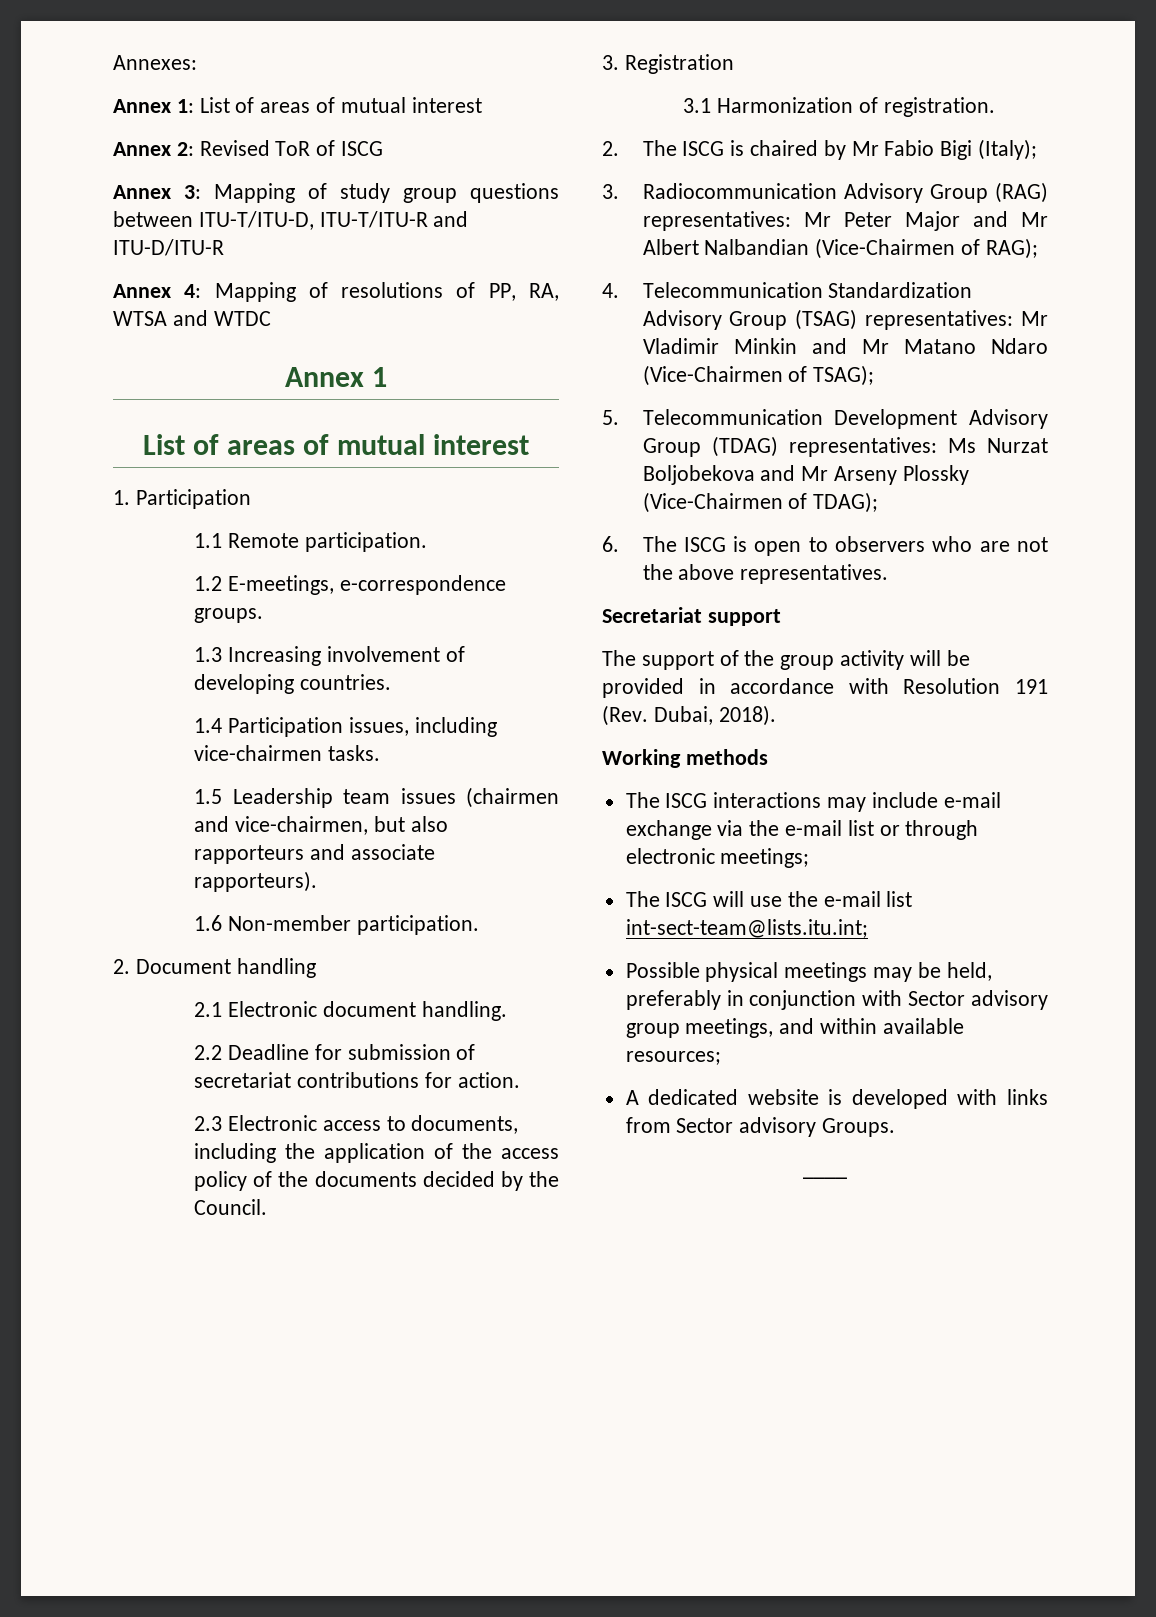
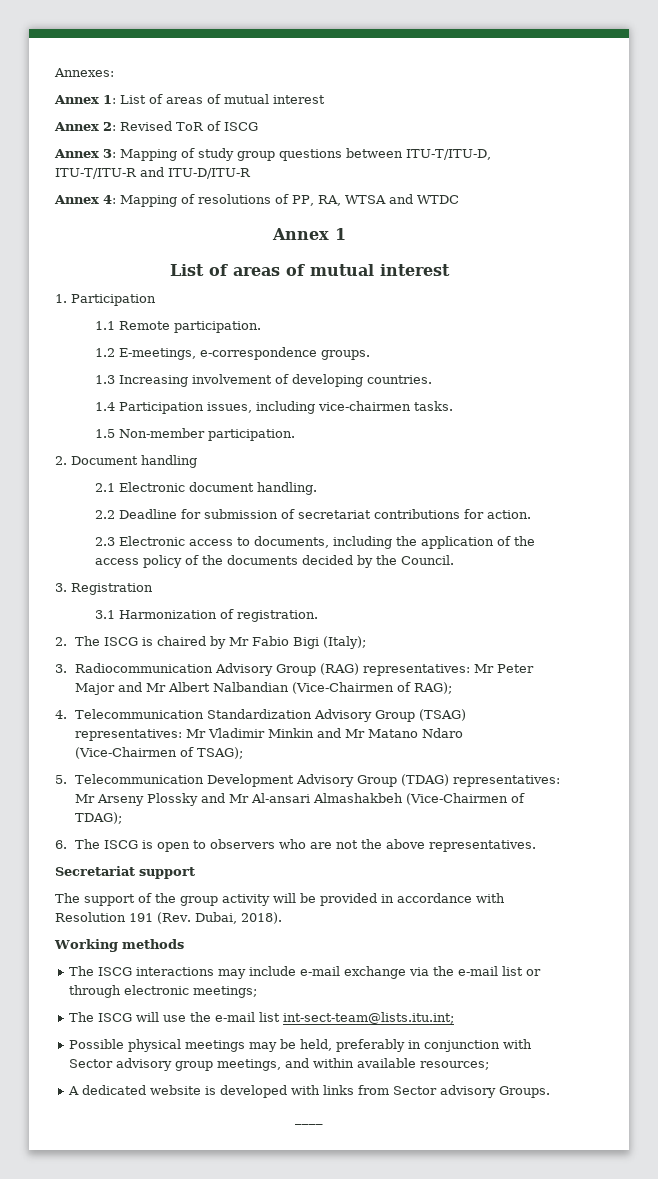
[232,787,559,808] [194,816,448,835] [194,844,435,864] [194,871,318,892] [194,915,223,931] Leadership team issues (chairmen and vice-chairmen, but also rapporteurs and associate rapporteurs). // 1.6 -> (115, 433) none
[947,438,1048,453] [642,465,969,485] Ms Nurzat Boljobekova and Mr Arseny Plossky -> [74,793,403,806] Mr Arseny Plossky and Mr Al-ansari Almashakbeh

